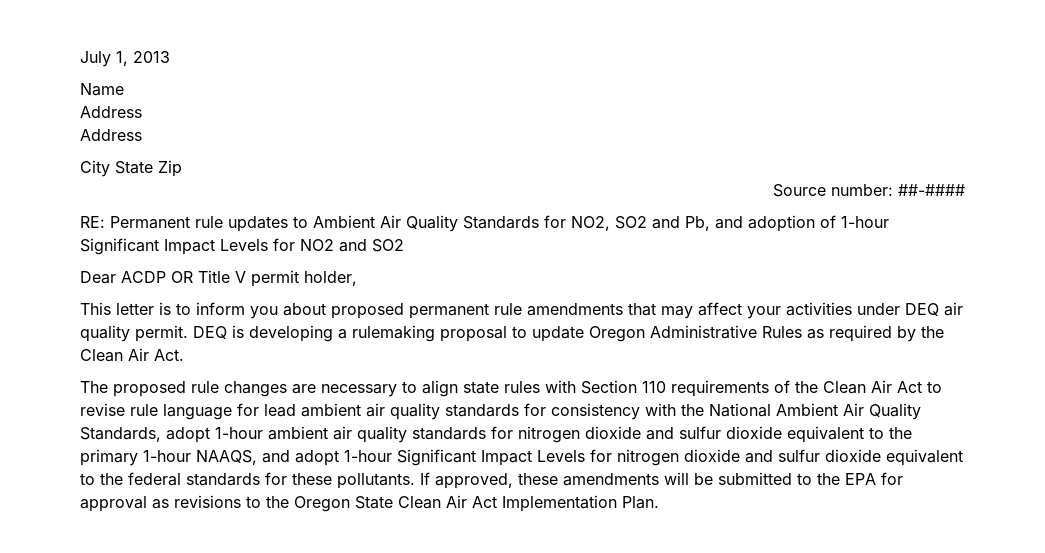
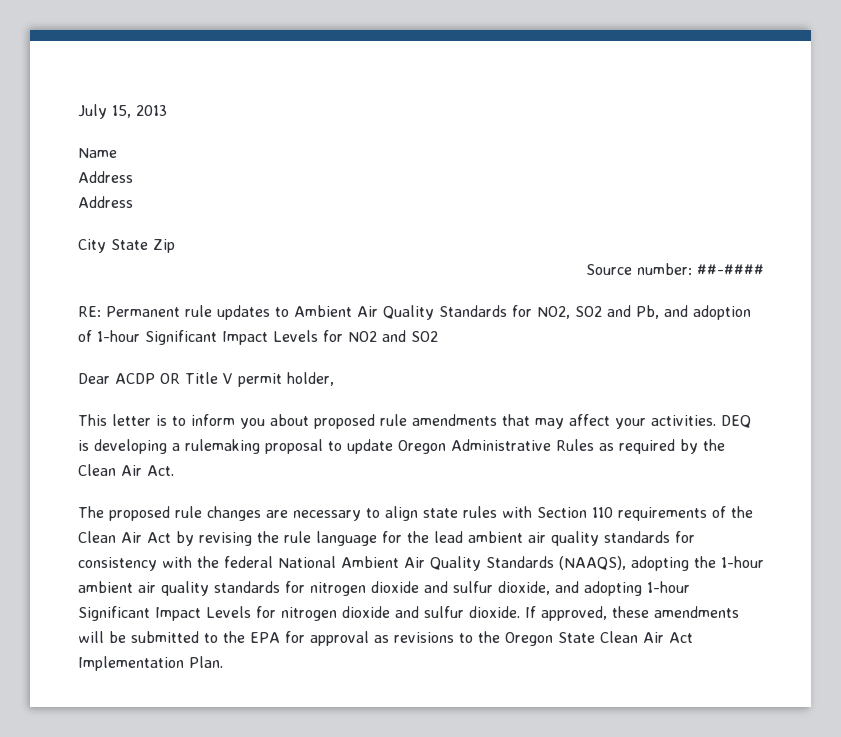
[116,51,128,66] 1, -> [112,105,131,118] 15,
[409,303,489,319] permanent -> (375, 421) none
[786,302,963,316] [80,325,188,342] activities under DEQ air quality permit. -> [651,415,716,426] activities.
[927,381,942,393] [80,403,125,416] to revise -> [176,531,279,546] by revising the
(259, 409) none -> [407,531,429,543] the
(704, 410) none -> [224,556,273,568] federal
[80,427,210,443] Standards, adopt -> [486,556,716,571] Standards (NAAQS), adopting the
[726,426,912,443] [80,449,339,466] dioxide equivalent to the primary 1-hour NAAQS, and adopt -> [498,581,642,596] dioxide, and adopting
[825,449,963,466] [80,472,415,489] dioxide equivalent to the federal standards for these pollutants. -> [469,606,520,618] dioxide.

